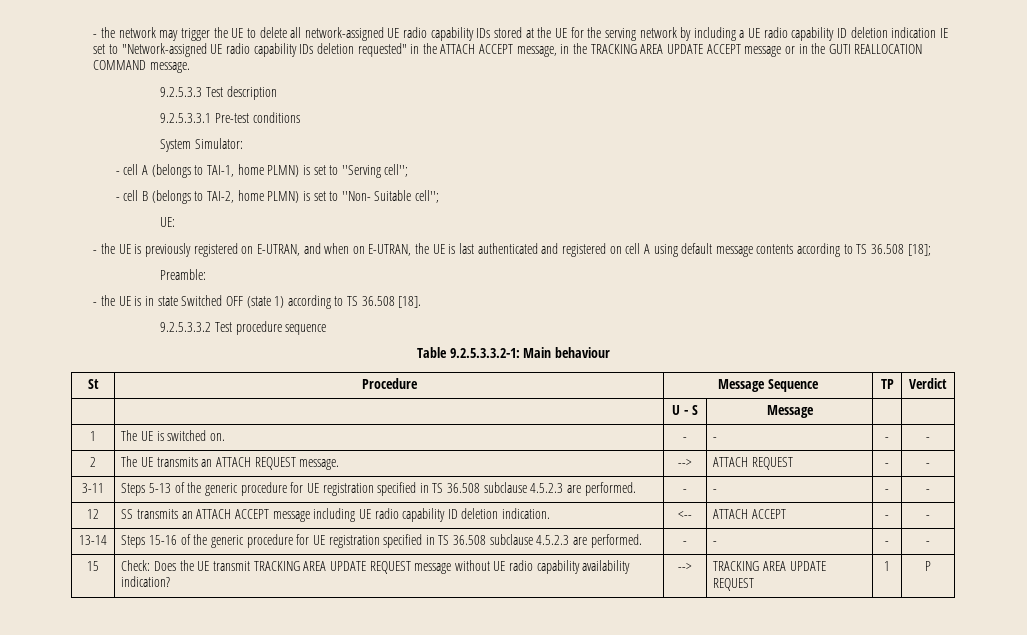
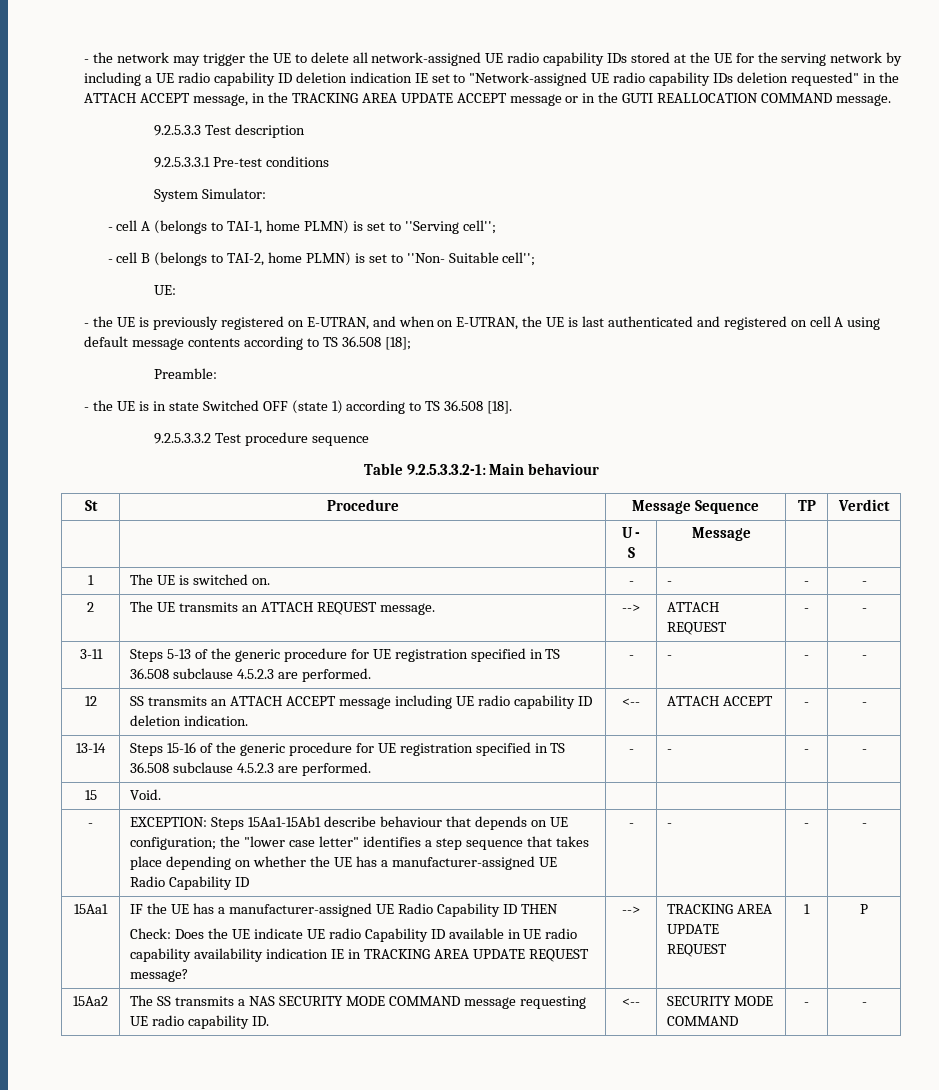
[121,560,631,574] [121,576,171,587] Check: Does the UE transmit TRACKING AREA UPDATE REQUEST message without UE radio capability availability indication? -> [130,789,162,800] [88,823,93,827] [130,816,568,830] [130,836,589,850] [130,856,557,870] [130,876,250,890] [628,823,634,827] [667,823,673,827] [804,823,809,827] [861,823,867,827] [74,904,108,914] [130,903,558,917] [130,928,578,942] [130,948,589,962] [130,969,189,982] Void. | | | | // - | EXCEPTION: Steps 15Aa1-15Ab1 describe behaviour that depends on UE configuration; the "lower case letter" identifies a step sequence that takes place depending on whether the UE has a manufacturer-assigned UE Radio Capability ID | - | - | - | - // 15Aa1 | IF the UE has a manufacturer-assigned UE Radio Capability ID THEN // Check: Does the UE indicate UE radio Capability ID available in UE radio capability availability indication IE in TRACKING AREA UPDATE REQUEST message?
(931, 566) none -> [73,996,108,1006] [130,995,586,1009] [130,1015,270,1029] [622,998,640,1006] [667,996,774,1006] [667,1016,739,1026] [804,1002,809,1006] [861,1002,867,1006] // 15Aa2 | The SS transmits a NAS SECURITY MODE COMMAND message requesting UE radio capability ID. | <-- | SECURITY MODE COMMAND | - | -

